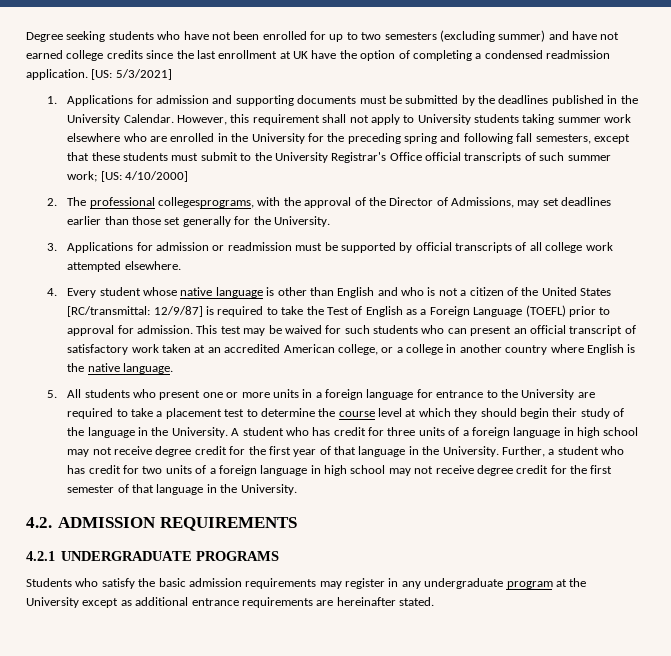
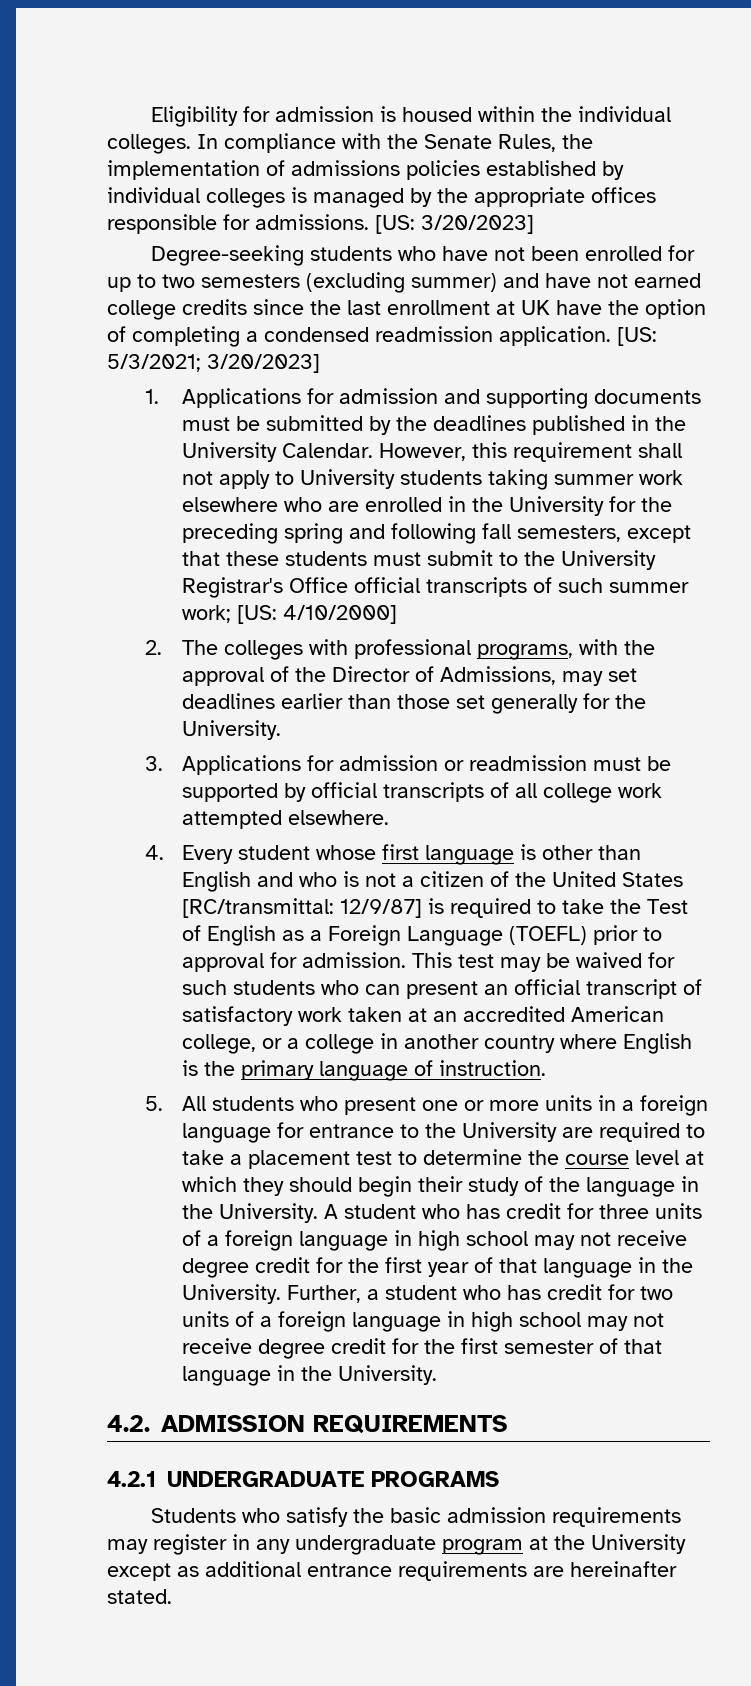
[26,31,106,42] Degree seeking -> [151,106,672,127] [107,133,593,154] [107,160,624,180] [107,187,656,208] [107,214,534,234] [151,245,305,266] Eligibility for admission is housed within the individual colleges. In compliance with the Senate Rules, the implementation of admissions policies established by individual colleges is managed by the appropriate offices responsible for admissions. [US: 3/20/2023] // Degree-seeking
[115,69,172,80] 5/3/2021] -> [107,354,320,373] 5/3/2021; 3/20/2023]
[89,197,255,208] professional collegesprograms, -> [224,639,574,660] colleges with professional programs,
[180,287,213,296] native -> [382,844,420,860] first
[87,363,174,374] native language. -> [241,1060,547,1081] primary language of instruction.

